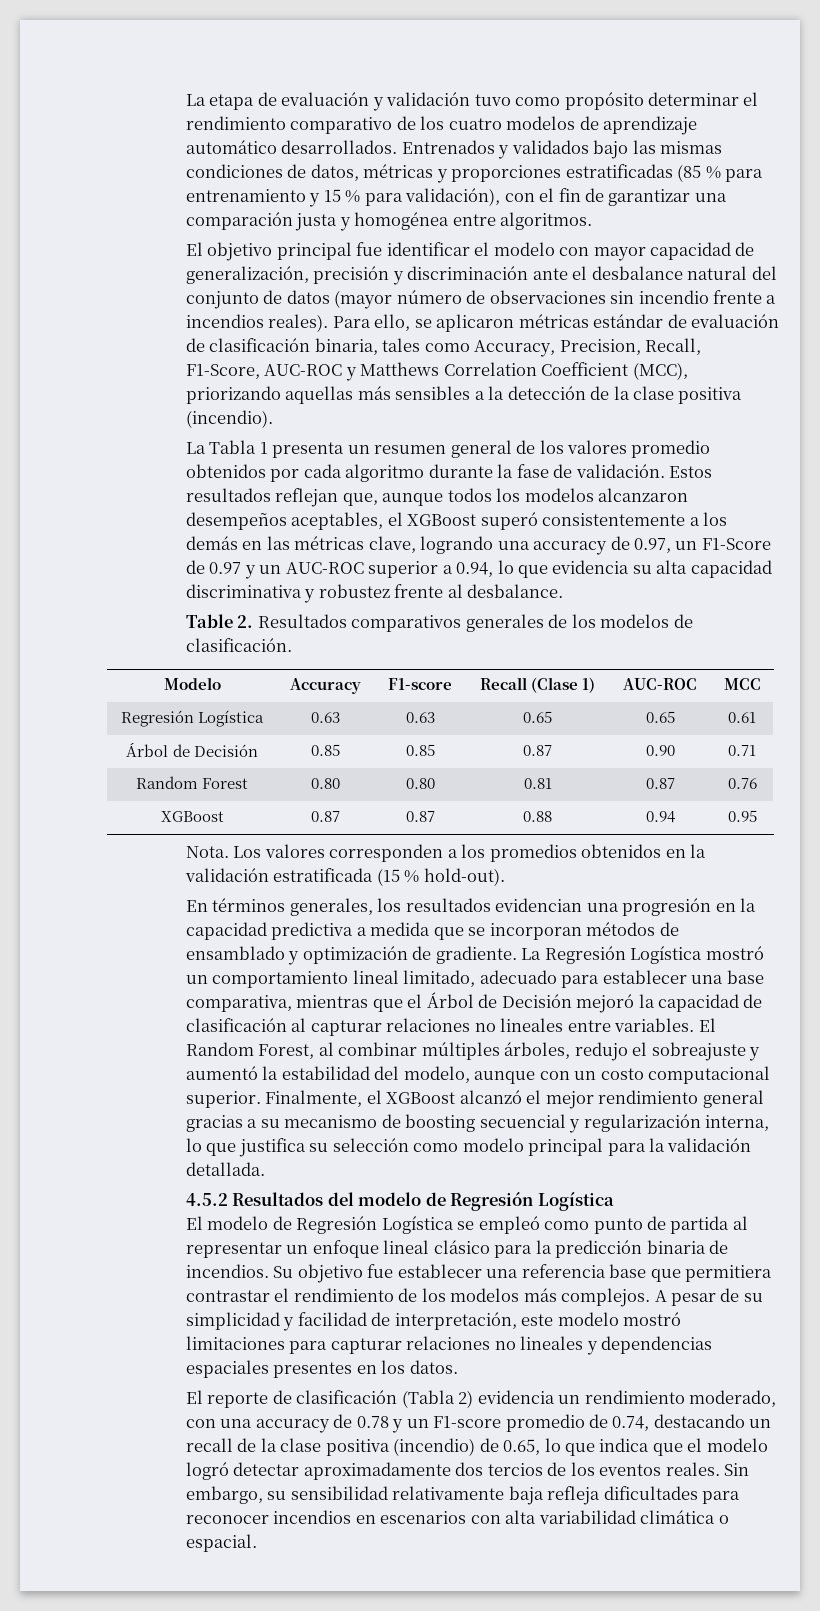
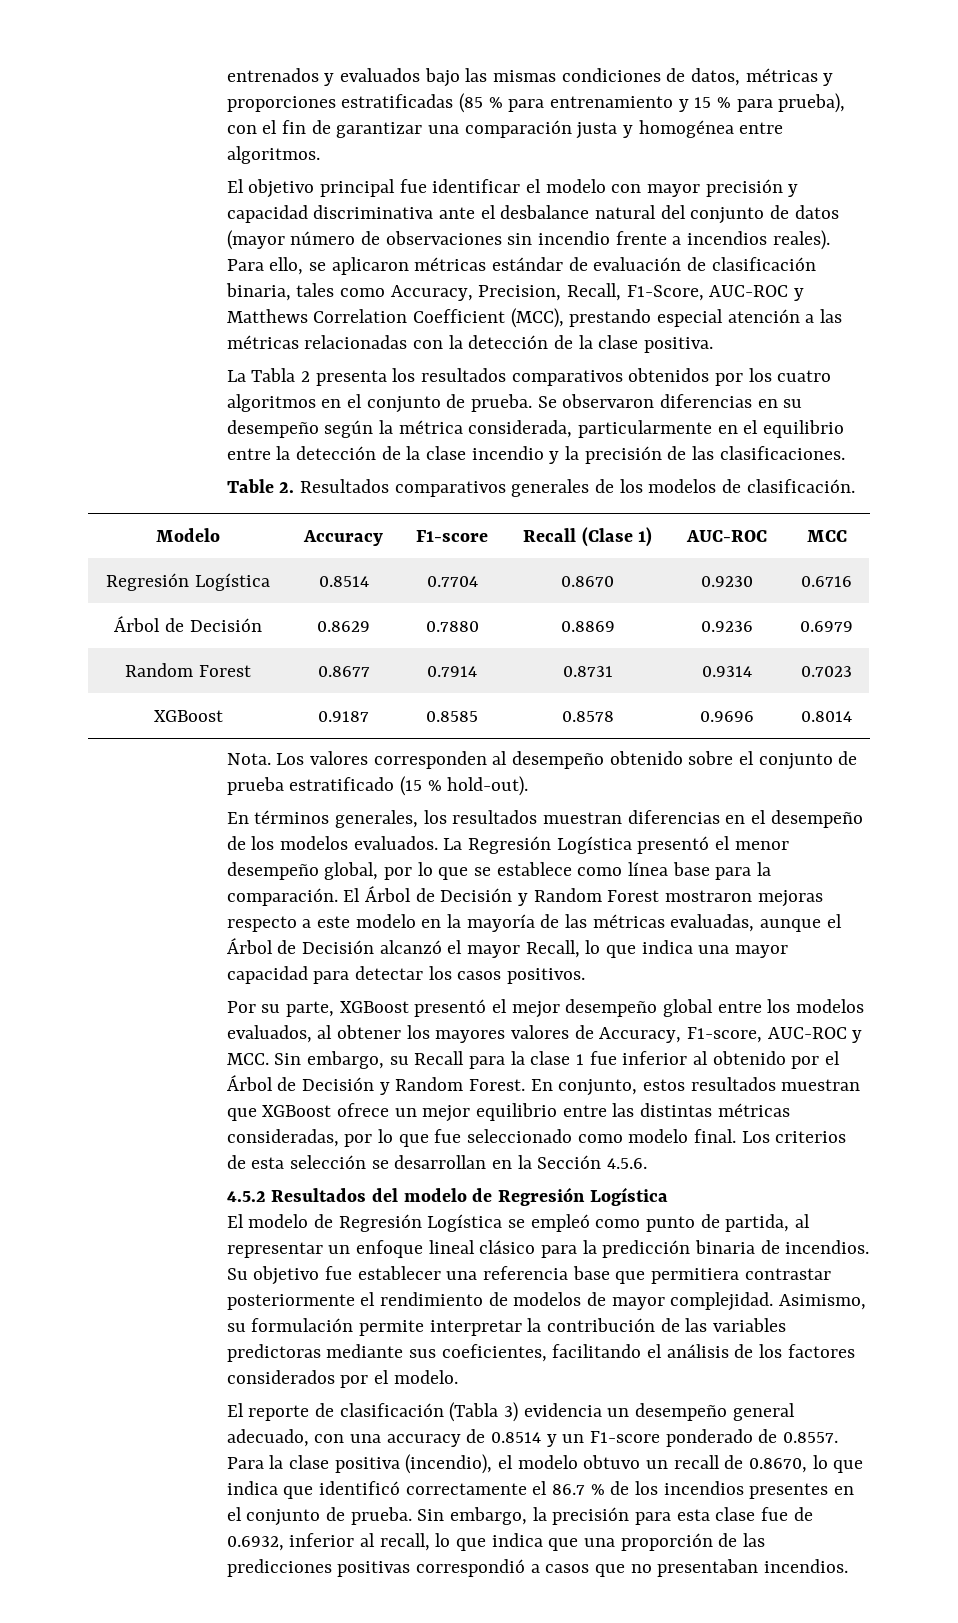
[185,92,759,111] [185,116,698,135] [185,140,589,159] La etapa de evaluación y validación tuvo como propósito determinar el rendimiento comparativo de los cuatro modelos de aprendizaje automático desarrollados. Entrenados y validados -> [226,68,421,86] entrenados y evaluados
[405,188,501,206] validación), -> [778,93,846,113] prueba),
[649,242,755,260] [185,266,529,285] capacidad de generalización, precisión y discriminación -> [705,179,799,197] [226,205,434,223] precisión y capacidad discriminativa
[185,386,743,404] [185,410,273,428] priorizando aquellas más sensibles a la detección de la clase positiva (incendio). -> [569,309,843,327] [226,335,714,353] prestando especial atención a las métricas relacionadas con la detección de la clase positiva.
[259,440,711,458] [185,464,712,482] [185,488,689,507] [185,512,728,530] [185,536,771,555] [185,560,772,579] [185,584,564,603] 1 presenta un resumen general de los valores promedio obtenidos por cada algoritmo durante la fase de validación. Estos resultados reflejan que, aunque todos los modelos alcanzaron desempeños aceptables, el XGBoost superó consistentemente a los demás en las métricas clave, logrando una accuracy de 0.97, un F1-Score de 0.97 y un AUC-ROC superior a 0.94, lo que evidencia su alta capacidad discriminativa y robustez frente al desbalance. -> [301,368,832,386] [226,394,803,413] [226,420,845,438] [226,446,845,464] 2 presenta los resultados comparativos obtenidos por los cuatro algoritmos en el conjunto de prueba. Se observaron diferencias en su desempeño según la métrica considerada, particularmente en el equilibrio entre la detección de la clase incendio y la precisión de las clasificaciones.
[311,712,340,723] [405,712,435,723] [523,711,552,723] [645,711,675,723] [728,712,757,723] [126,742,258,757] [311,744,340,756] [405,744,435,756] [523,745,552,756] [645,745,675,756] [728,745,757,756] [135,776,249,789] [311,778,340,789] [405,778,435,789] [523,778,552,789] [645,778,675,789] [727,778,757,789] [160,811,224,822] [311,811,340,822] [405,811,435,822] [523,811,552,822] [645,811,675,823] [727,810,757,822] [185,844,706,862] [184,868,374,882] 0.63 | 0.63 | 0.65 | 0.65 | 0.61 // Árbol de Decisión | 0.85 | 0.85 | 0.87 | 0.90 | 0.71 // Random Forest | 0.80 | 0.80 | 0.81 | 0.87 | 0.76 // XGBoost | 0.87 | 0.87 | 0.88 | 0.94 | 0.95 // Nota. Los valores corresponden a los promedios obtenidos en la validación estratificada -> [318,576,369,587] [426,576,478,587] [561,576,614,587] [701,576,753,587] [801,576,852,587] [114,616,262,632] [317,621,370,632] [425,621,479,632] [560,621,615,632] [701,621,753,632] [800,621,853,632] [125,663,251,677] [317,666,370,677] [427,666,477,677] [562,666,613,677] [702,666,752,677] [801,666,852,677] [153,710,223,722] [318,711,369,722] [426,711,478,722] [561,711,614,722] [700,711,754,722] [801,711,852,722] [226,751,858,770] [226,777,395,795] 0.8514 | 0.7704 | 0.8670 | 0.9230 | 0.6716 // Árbol de Decisión | 0.8629 | 0.7880 | 0.8869 | 0.9236 | 0.6979 // Random Forest | 0.8677 | 0.7914 | 0.8731 | 0.9314 | 0.7023 // XGBoost | 0.9187 | 0.8585 | 0.8578 | 0.9696 | 0.8014 // Nota. Los valores corresponden al desempeño obtenido sobre el conjunto de prueba estratificado
[495,898,756,916] [185,922,679,940] [185,946,764,965] [185,970,764,988] [185,992,763,1013] [185,1018,716,1036] [185,1042,760,1061] [185,1066,770,1084] [185,1090,764,1109] [185,1114,769,1133] [185,1138,752,1157] [185,1162,265,1176] evidencian una progresión en la capacidad predictiva a medida que se incorporan métodos de ensamblado y optimización de gradiente. La Regresión Logística mostró un comportamiento lineal limitado, adecuado para establecer una base comparativa, mientras que el Árbol de Decisión mejoró la capacidad de clasificación al capturar relaciones no lineales entre variables. El Random Forest, al combinar múltiples árboles, redujo el sobreajuste y aumentó la estabilidad del modelo, aunque con un costo computacional superior. Finalmente, el XGBoost alcanzó el mejor rendimiento general gracias a su mecanismo de boosting secuencial y regularización interna, lo que justifica su selección como modelo principal para la validación detallada. -> [543,810,863,828] [226,836,789,854] [226,862,772,880] [226,886,823,907] [226,914,842,932] [226,938,789,958] [226,966,586,984] [226,999,865,1018] [226,1025,863,1043] [226,1051,841,1069] [226,1075,861,1096] [226,1103,790,1122] [226,1129,847,1147] [226,1155,648,1169] muestran diferencias en el desempeño de los modelos evaluados. La Regresión Logística presentó el menor desempeño global, por lo que se establece como línea base para la comparación. El Árbol de Decisión y Random Forest mostraron mejoras respecto a este modelo en la mayoría de las métricas evaluadas, aunque el Árbol de Decisión alcanzó el mayor Recall, lo que indica una mayor capacidad para detectar los casos positivos. // Por su parte, XGBoost presentó el mejor desempeño global entre los modelos evaluados, al obtener los mayores valores de Accuracy, F1-score, AUC-ROC y MCC. Sin embargo, su Recall para la clase 1 fue inferior al obtenido por el Árbol de Decisión y Random Forest. En conjunto, estos resultados muestran que XGBoost ofrece un mejor equilibrio entre las distintas métricas consideradas, por lo que fue seleccionado como modelo final. Los criterios de esta selección se desarrollan en la Sección 4.5.6.
[670,1216,730,1234] partida -> [725,1214,790,1232] partida,
(270, 1296) none -> [226,1294,355,1310] posteriormente
[421,1288,763,1307] [185,1312,682,1331] [185,1336,713,1355] [185,1360,458,1378] los modelos más complejos. A pesar de su simplicidad y facilidad de interpretación, este modelo mostró limitaciones para capturar relaciones no lineales y dependencias espaciales presentes en los datos. -> [513,1292,867,1311] [226,1318,787,1336] [226,1344,855,1362] [226,1370,458,1388] modelos de mayor complejidad. Asimismo, su formulación permite interpretar la contribución de las variables predictoras mediante sus coeficientes, facilitando el análisis de los factores considerados por el modelo.
[458,1390,474,1408] 2) -> [504,1402,519,1422] 3)
[584,1390,776,1407] rendimiento moderado, -> [635,1403,795,1421] [226,1429,309,1447] desempeño general adecuado,
[356,1416,389,1428] 0.78 -> [491,1432,542,1443] 0.8514
[505,1414,772,1432] [185,1438,768,1456] [185,1462,749,1480] [185,1486,741,1505] [185,1510,729,1524] [185,1534,257,1552] promedio de 0.74, destacando un recall de la clase positiva (incendio) de 0.65, lo que indica que el modelo logró detectar aproximadamente dos tercios de los eventos reales. Sin embargo, su sensibilidad relativamente baja refleja dificultades para reconocer incendios en escenarios con alta variabilidad climática o espacial. -> [665,1429,839,1447] [226,1454,864,1474] [226,1481,855,1499] [226,1507,813,1526] [226,1533,766,1551] [226,1559,849,1577] ponderado de 0.8557. Para la clase positiva (incendio), el modelo obtuvo un recall de 0.8670, lo que indica que identificó correctamente el 86.7 % de los incendios presentes en el conjunto de prueba. Sin embargo, la precisión para esta clase fue de 0.6932, inferior al recall, lo que indica que una proporción de las predicciones positivas correspondió a casos que no presentaban incendios.

